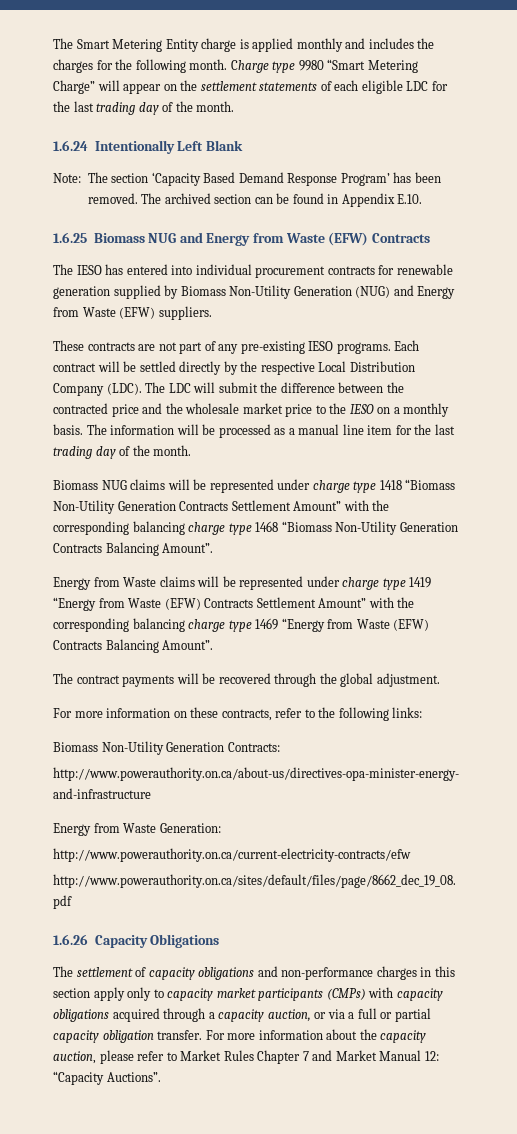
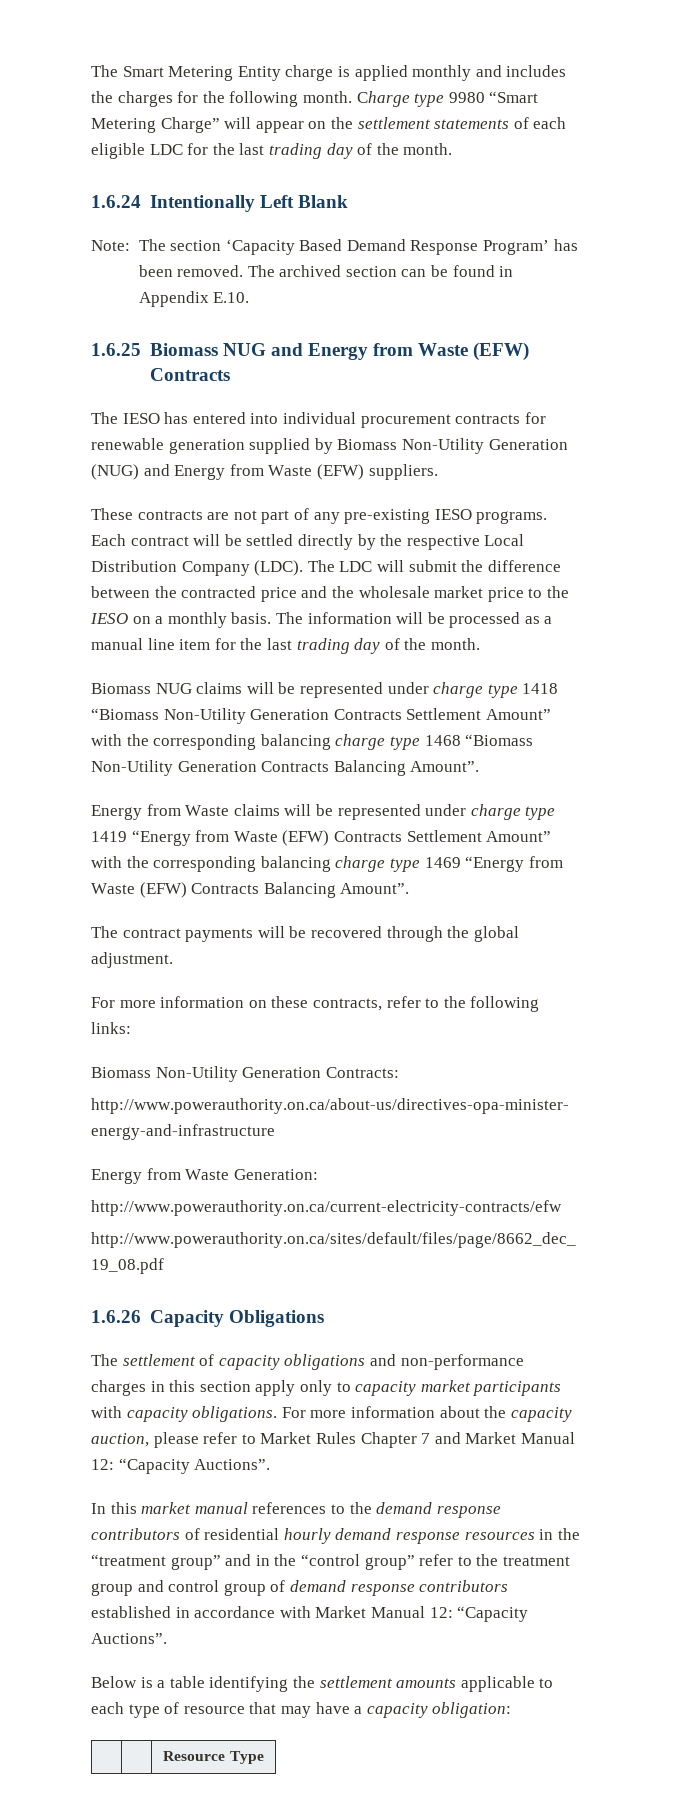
[326,988,366,1000] (CMPs) -> (562, 1388) none
[53,1008,431,1022] [53,1030,203,1043] obligations acquired through a capacity auction, or via a full or partial capacity obligation transfer. -> [192,1406,278,1422] obligations.
(161, 1077) none -> [91,1502,501,1518] [91,1528,580,1544] [91,1554,570,1570] [91,1580,509,1596] [91,1606,529,1622] [91,1633,167,1644] [91,1676,554,1692] [91,1702,512,1718] [163,1751,264,1764] // In this market manual references to the demand response contributors of residential hourly demand response resources in the “treatment group” and in the “control group” refer to the treatment group and control group of demand response contributors established in accordance with Market Manual 12: “Capacity Auctions”. // Below is a table identifying the settlement amounts applicable to each type of resource that may have a capacity obligation: // | | Resource Type

